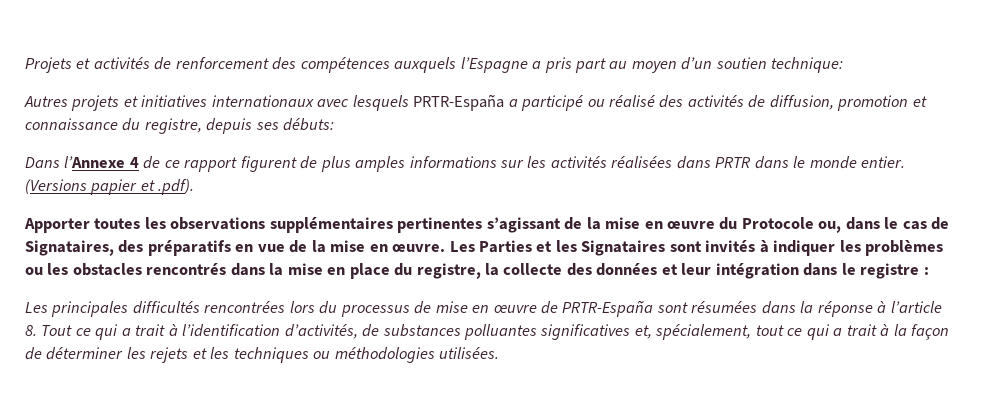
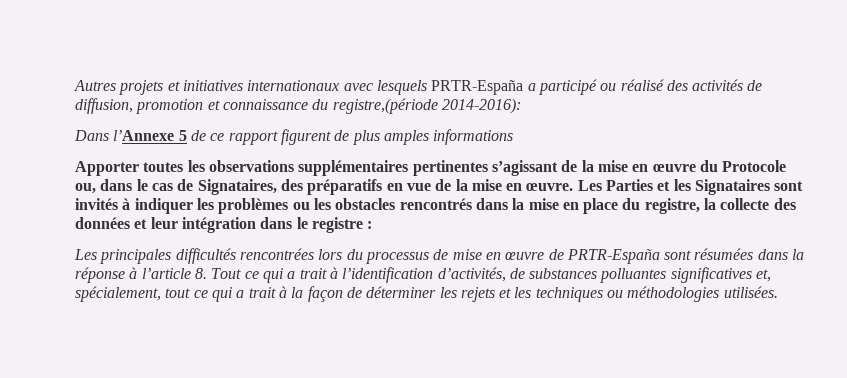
[25,57,844,73] Projets et activités de renforcement des compétences auxquels l’Espagne a pris part au moyen d’un soutien technique: // -> (74, 85) none
[144,118,335,134] registre, depuis ses débuts: -> [332,98,521,114] registre,(période 2014-2016):
[129,157,139,168] 4 -> [178,130,187,141] 5
[500,156,906,169] [25,179,195,195] sur les activités réalisées dans PRTR dans le monde entier. (Versions papier et .pdf). -> (514, 137) none

